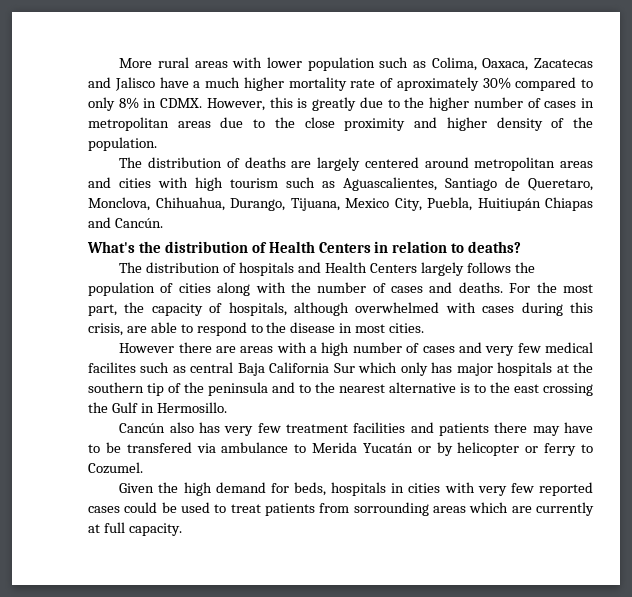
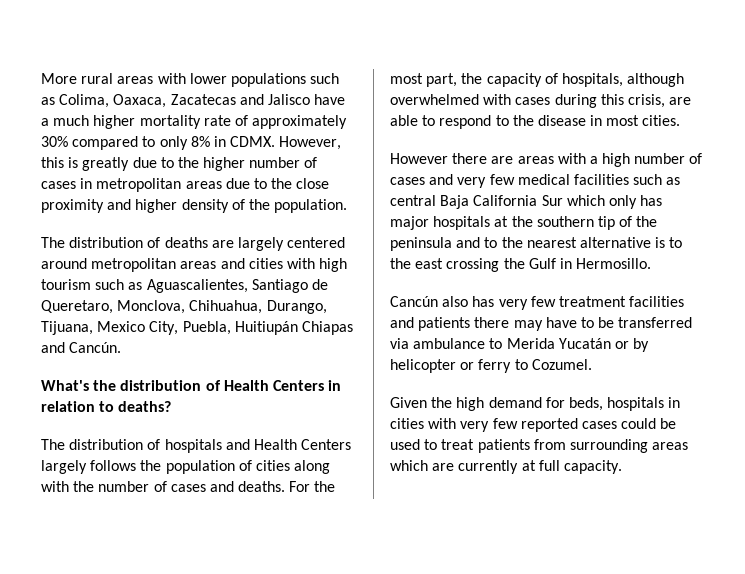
[307,57,375,71] population -> [230,73,306,87] populations
[396,77,479,91] aproximately -> [252,115,348,129] approximately
[88,362,136,373] facilites -> [573,174,629,185] facilities
[126,442,192,453] transfered -> [618,317,693,328] transferred
[353,502,429,516] sorrounding -> [569,439,648,453] surrounding

